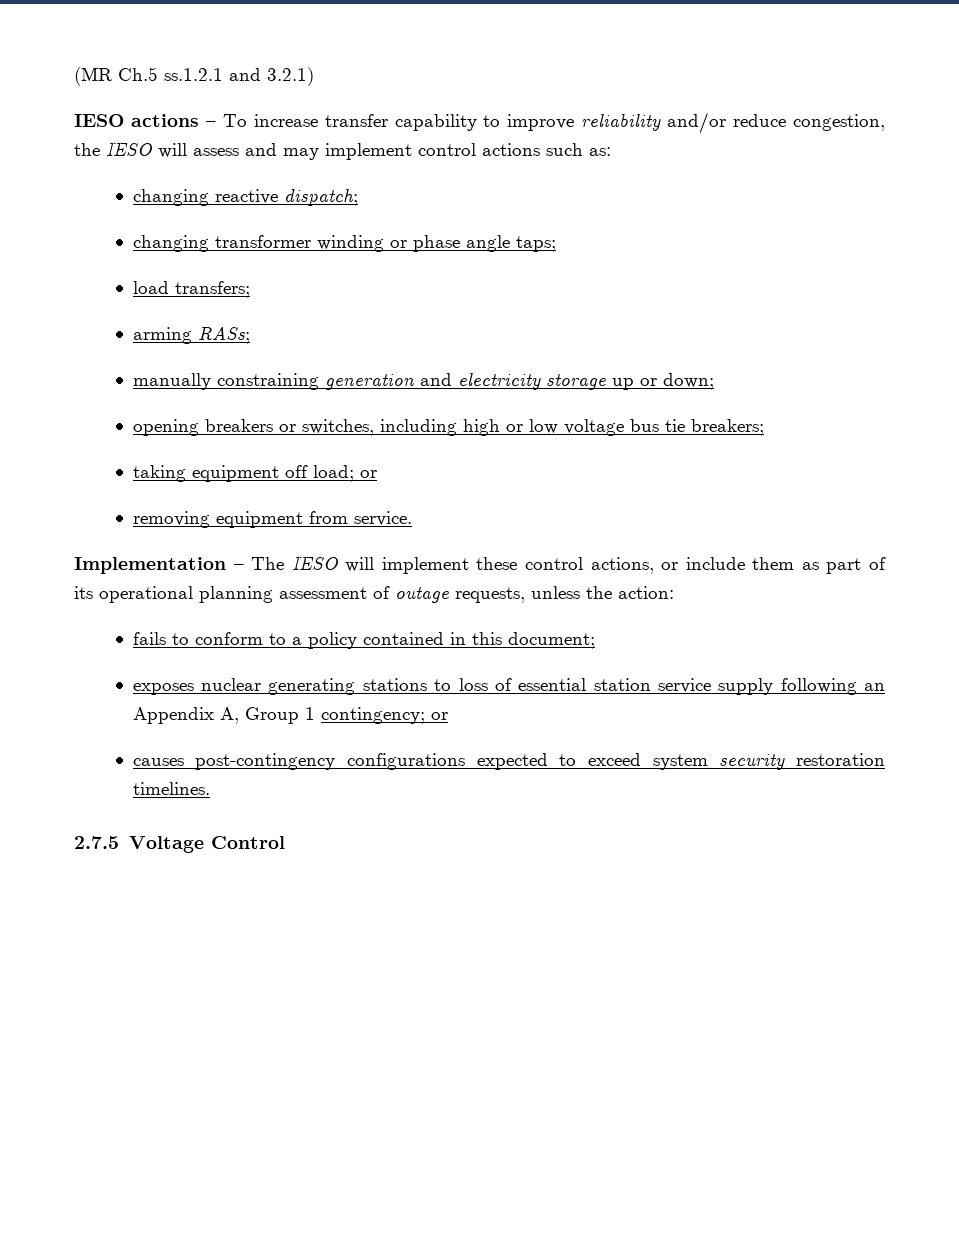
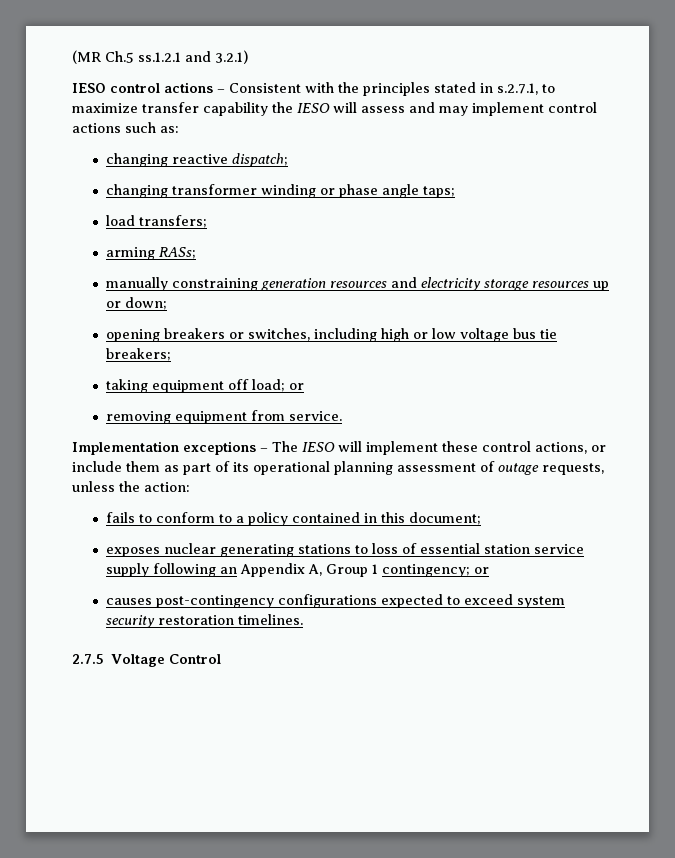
(124, 120) none -> [110,83,160,93] control
[222,112,885,134] To increase transfer capability to improve reliability and/or reduce congestion, -> [229,82,555,96] [72,102,268,116] Consistent with the principles stated in s.2.7.1, to maximize transfer capability
(415, 382) none -> [329,281,387,288] resources
(606, 382) none -> [531,281,589,288] resources
(226, 565) none -> [183,441,256,455] exceptions

